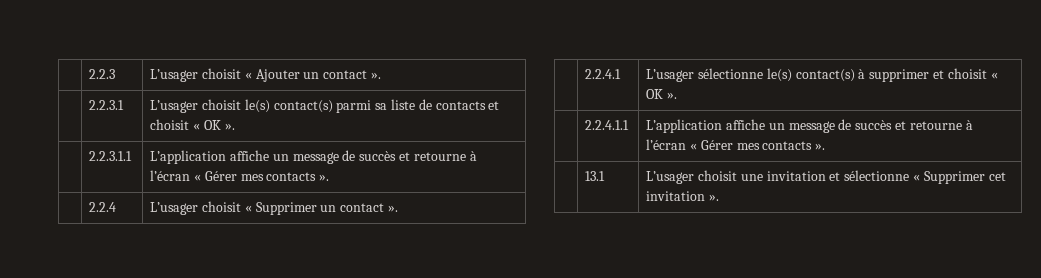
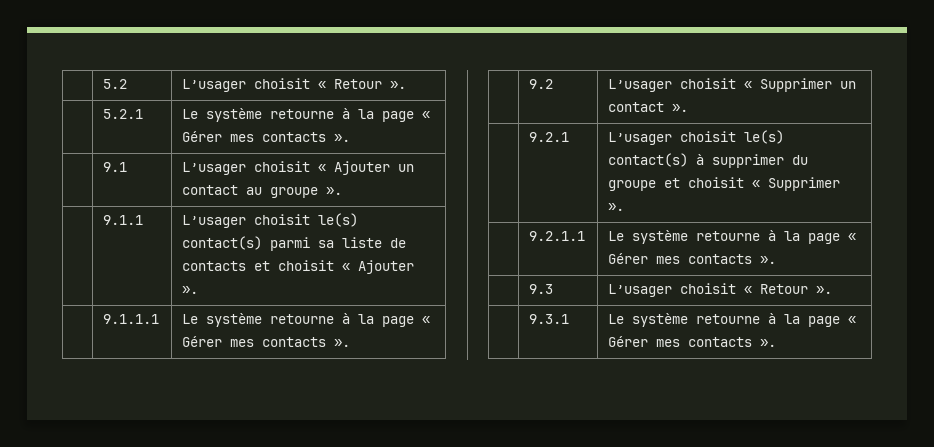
[89,69,116,79] | 2.2.3 -> [103,79,128,89] [182,78,407,92] [103,109,144,119] [182,108,431,122] [182,131,351,142] [103,162,128,172] | 5.2 | L’usager choisit « Retour ». // | 5.2.1 | Le système retourne à la page « Gérer mes contacts ». // | 9.1
[370,72,381,79] [89,100,125,110] ». // | 2.2.3.1 -> [246,187,343,198] [103,215,144,225] au groupe ». // | 9.1.1
[203,120,235,130] [89,151,133,161] [150,150,477,164] [150,170,330,181] [89,202,117,212] OK ». // | 2.2.3.1.1 | L’application affiche un message de succès et retourne à l’écran « Gérer mes contacts ». // | 2.2.4 -> [358,260,415,274] [182,286,199,294] [103,314,160,324] [182,313,431,327] [182,336,351,347] [529,79,554,89] Ajouter ». // | 9.1.1.1 | Le système retourne à la page « Gérer mes contacts ». // | 9.2
[585,69,622,79] [646,68,764,82] 2.2.4.1 | L’usager sélectionne -> [529,132,570,142] [608,131,737,145] 9.2.1 | L’usager choisit
[932,68,998,79] [646,89,678,99] [585,120,630,130] [646,119,973,133] [646,139,826,150] [585,171,606,181] [646,170,1006,184] [646,191,706,201] et choisit « OK ». // | 2.2.4.1.1 | L’application affiche un message de succès et retourne à l’écran « Gérer mes contacts ». // | 13.1 | L’usager choisit une invitation et sélectionne « Supprimer cet invitation -> [792,155,809,165] [608,177,841,191] [608,203,625,211] [529,231,586,241] [608,230,857,244] [608,253,777,264] [529,284,554,294] [608,283,833,297] [529,314,570,324] [608,313,857,327] [608,336,753,347] du groupe et choisit « Supprimer ». // | 9.2.1.1 | Le système retourne à la page « Gérer mes contacts ». // | 9.3 | L’usager choisit « Retour ». // | 9.3.1 | Le système retourne à la page « Gérer mes contacts

